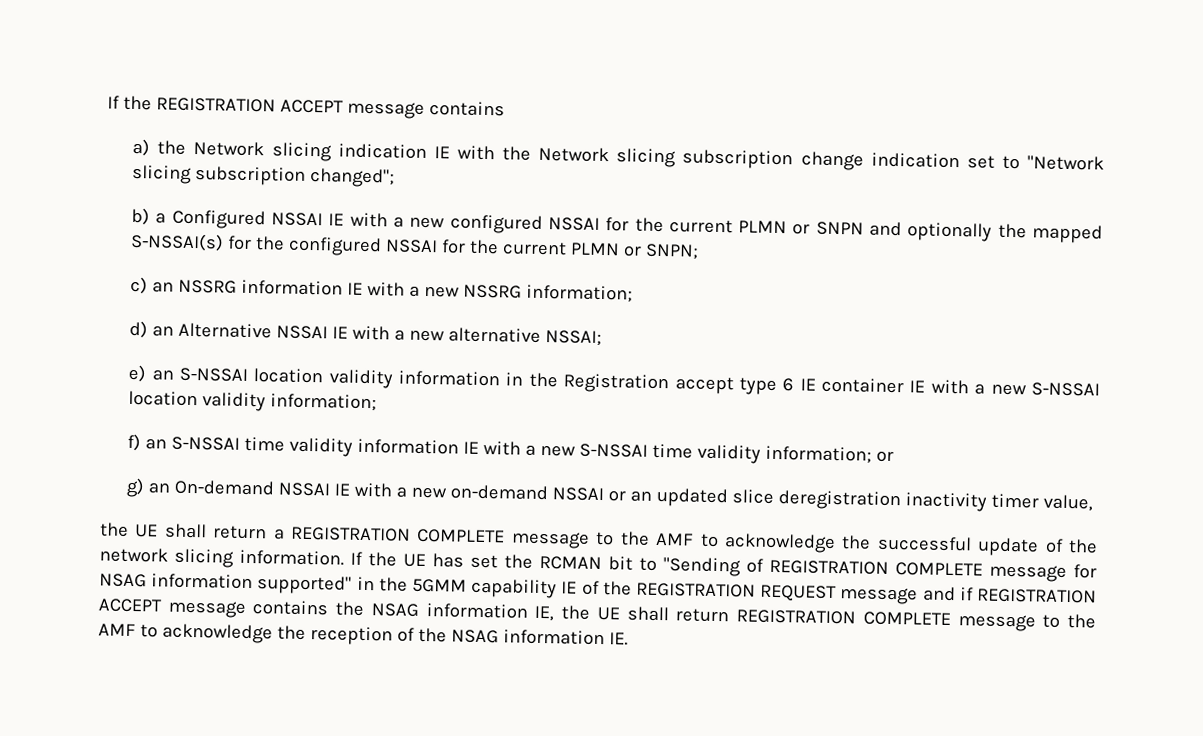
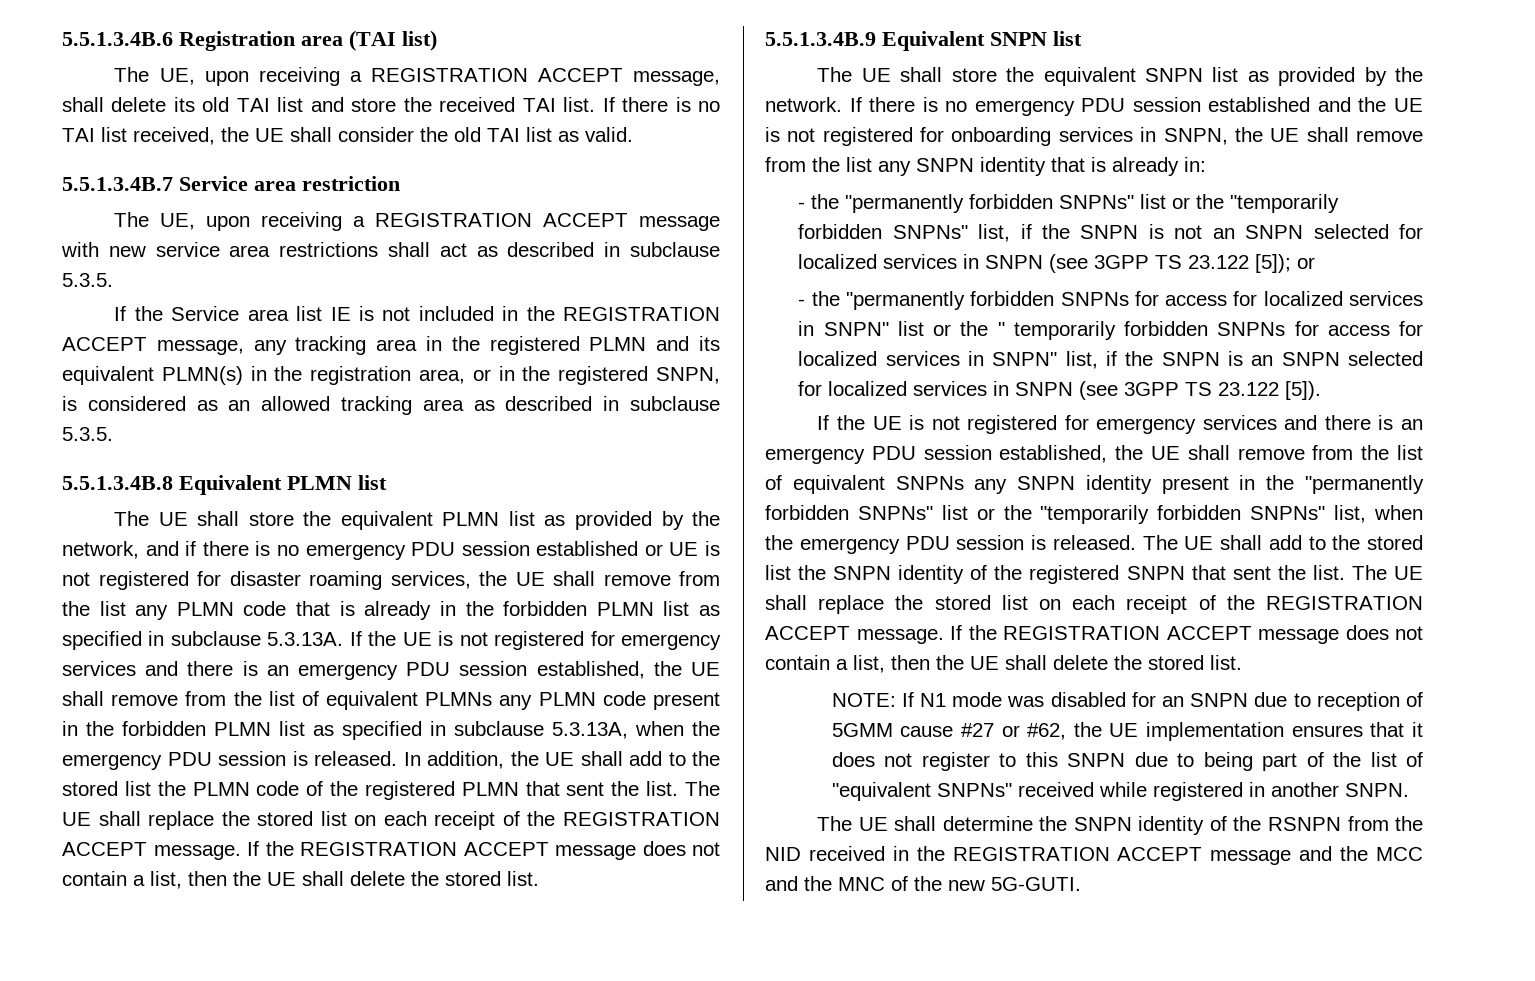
[107,95,505,119] [132,138,1104,171] [132,164,396,188] [131,207,1103,244] [130,232,700,260] [130,276,634,303] [129,320,603,347] [128,364,1100,397] [128,390,378,412] [127,433,895,464] [126,477,1094,512] [100,522,1098,557] [99,547,1097,582] [99,573,1098,605] [98,598,1097,632] [98,623,628,646] If the REGISTRATION ACCEPT message contains // a) the Network slicing indication IE with the Network slicing subscription change indication set to "Network slicing subscription changed"; // b) a Configured NSSAI IE with a new configured NSSAI for the current PLMN or SNPN and optionally the mapped S-NSSAI(s) for the configured NSSAI for the current PLMN or SNPN; // c) an NSSRG information IE with a new NSSRG information; // d) an Alternative NSSAI IE with a new alternative NSSAI; // e) an S-NSSAI location validity information in the Registration accept type 6 IE container IE with a new S-NSSAI location validity information; // f) an S-NSSAI time validity information IE with a new S-NSSAI time validity information; or // g) an On-demand NSSAI IE with a new on-demand NSSAI or an updated slice deregistration inactivity timer value, // the UE shall return a REGISTRATION COMPLETE message to the AMF to acknowledge the successful update of the network slicing information. If the UE has set the RCMAN bit to "Sending of REGISTRATION COMPLETE message for NSAG information supported" in the 5GMM capability IE of the REGISTRATION REQUEST message and if REGISTRATION ACCEPT message contains the NSAG information IE, the UE shall return REGISTRATION COMPLETE message to the AMF to acknowledge the reception of the NSAG information IE. -> [62,30,437,51] [114,67,720,86] [62,97,720,112] [62,127,633,145] [62,176,400,191] [114,212,721,231] [61,242,720,257] [62,273,113,287] [114,306,721,321] [62,336,720,355] [62,366,720,385] [62,396,720,415] [62,427,113,441] [62,475,387,495] [114,511,720,530] [62,541,721,560] [62,571,720,590] [62,601,721,620] [62,631,721,650] [62,661,720,680] [62,691,720,710] [62,721,720,740] [62,751,720,770] [62,781,720,800] [62,811,720,830] [62,841,720,860] [62,871,539,889] [765,31,1082,51] [817,67,1423,86] [765,97,1423,116] [765,127,1423,146] [765,157,1206,176] [798,194,1340,213] [798,224,1423,242] [798,254,1316,273] [798,291,1423,310] [798,321,1423,340] [798,351,1423,369] [798,381,1322,400] [817,415,1423,434] [765,445,1423,464] [765,475,1424,494] [765,505,1423,524] [765,535,1423,554] [765,565,1423,584] [765,595,1423,614] [765,625,1423,644] [765,655,1242,673] [831,692,1423,711] [831,722,1424,741] [831,752,1424,771] [831,782,1409,801] [817,816,1423,835] [765,846,1423,865] [765,876,1081,891] 5.5.1.3.4B.6 Registration area (TAI list) // The UE, upon receiving a REGISTRATION ACCEPT message, shall delete its old TAI list and store the received TAI list. If there is no TAI list received, the UE shall consider the old TAI list as valid. // 5.5.1.3.4B.7 Service area restriction // The UE, upon receiving a REGISTRATION ACCEPT message with new service area restrictions shall act as described in subclause 5.3.5. // If the Service area list IE is not included in the REGISTRATION ACCEPT message, any tracking area in the registered PLMN and its equivalent PLMN(s) in the registration area, or in the registered SNPN, is considered as an allowed tracking area as described in subclause 5.3.5. // 5.5.1.3.4B.8 Equivalent PLMN list // The UE shall store the equivalent PLMN list as provided by the network, and if there is no emergency PDU session established or UE is not registered for disaster roaming services, the UE shall remove from the list any PLMN code that is already in the forbidden PLMN list as specified in subclause 5.3.13A. If the UE is not registered for emergency services and there is an emergency PDU session established, the UE shall remove from the list of equivalent PLMNs any PLMN code present in the forbidden PLMN list as specified in subclause 5.3.13A, when the emergency PDU session is released. In addition, the UE shall add to the stored list the PLMN code of the registered PLMN that sent the list. The UE shall replace the stored list on each receipt of the REGISTRATION ACCEPT message. If the REGISTRATION ACCEPT message does not contain a list, then the UE shall delete the stored list. // 5.5.1.3.4B.9 Equivalent SNPN list // The UE shall store the equivalent SNPN list as provided by the network. If there is no emergency PDU session established and the UE is not registered for onboarding services in SNPN, the UE shall remove from the list any SNPN identity that is already in: // - the "permanently forbidden SNPNs" list or the "temporarily forbidden SNPNs" list, if the SNPN is not an SNPN selected for localized services in SNPN (see 3GPP TS 23.122 [5]); or // - the "permanently forbidden SNPNs for access for localized services in SNPN" list or the " temporarily forbidden SNPNs for access for localized services in SNPN" list, if the SNPN is an SNPN selected for localized services in SNPN (see 3GPP TS 23.122 [5]). // If the UE is not registered for emergency services and there is an emergency PDU session established, the UE shall remove from the list of equivalent SNPNs any SNPN identity present in the "permanently forbidden SNPNs" list or the "temporarily forbidden SNPNs" list, when the emergency PDU session is released. The UE shall add to the stored list the SNPN identity of the registered SNPN that sent the list. The UE shall replace the stored list on each receipt of the REGISTRATION ACCEPT message. If the REGISTRATION ACCEPT message does not contain a list, then the UE shall delete the stored list. // NOTE: If N1 mode was disabled for an SNPN due to reception of 5GMM cause #27 or #62, the UE implementation ensures that it does not register to this SNPN due to being part of the list of "equivalent SNPNs" received while registered in another SNPN. // The UE shall determine the SNPN identity of the RSNPN from the NID received in the REGISTRATION ACCEPT message and the MCC and the MNC of the new 5G-GUTI.

